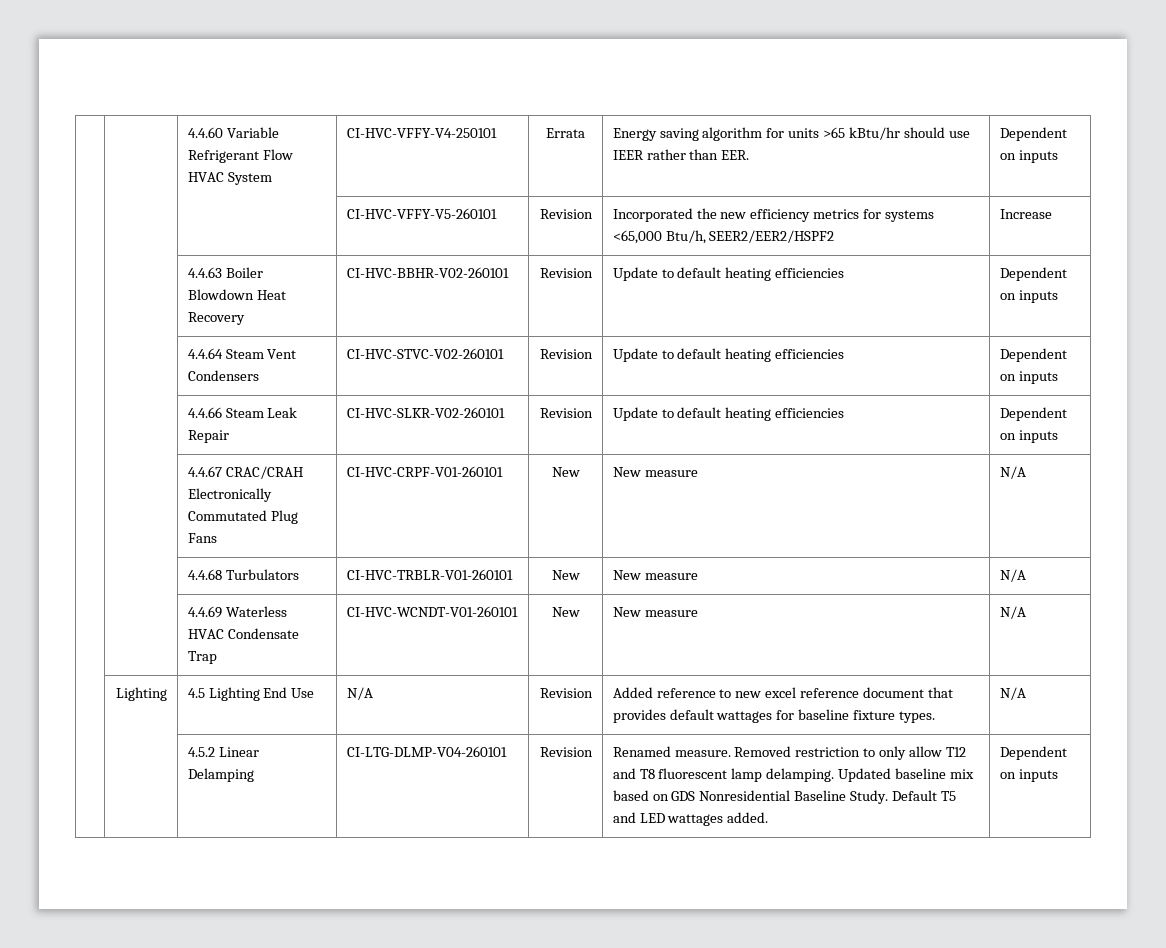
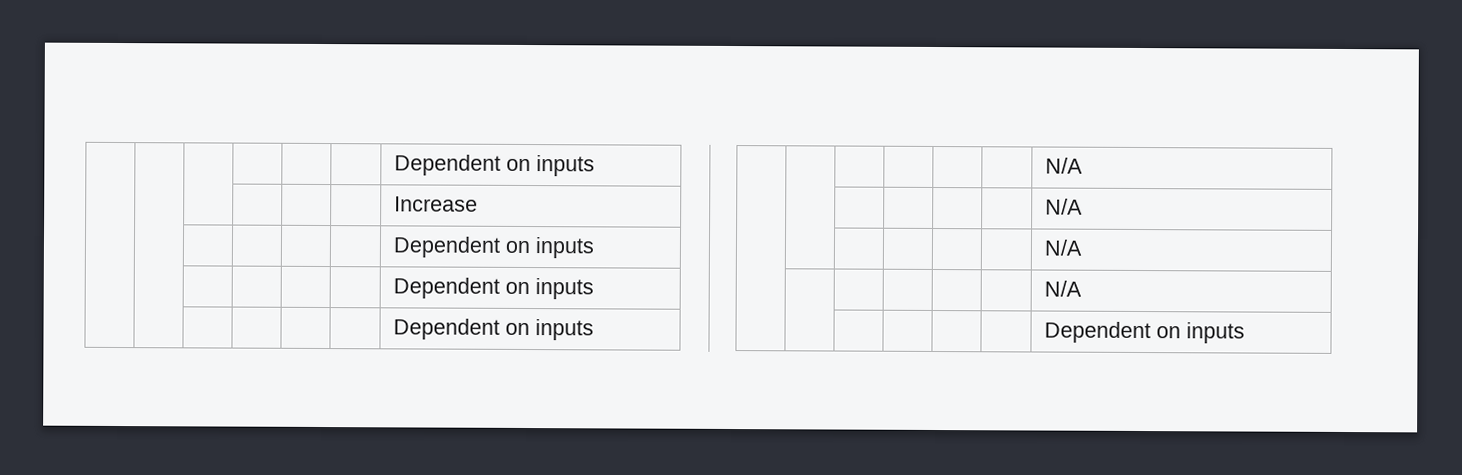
[187,127,279,138] [187,149,293,163] [187,172,272,185] [346,128,497,138] [546,128,585,138] [612,127,970,141] [612,149,750,160] [999,127,1067,141] [999,150,1058,163] [346,208,497,219] [539,209,593,219] [612,208,935,222] [612,230,835,244] [999,209,1052,219] [187,267,263,278] [187,289,286,300] [187,312,245,325] [346,267,509,278] [539,268,593,278] [612,267,845,281] [999,267,1067,281] [999,290,1058,303] [187,348,297,359] [187,370,259,381] [346,348,504,359] [539,349,593,359] [612,348,845,362] [999,348,1067,362] [999,371,1058,384] [187,407,298,418] [187,430,229,443] [346,407,505,418] [539,408,593,418] [612,407,845,421] [999,407,1067,421] [999,430,1058,443] [187,466,303,479] [187,488,272,502] [187,510,298,524] [187,533,217,543] [346,466,503,477] [551,467,580,477] [612,467,698,477] [999,466,1026,479] [187,569,299,580] [346,569,513,580] [551,570,580,580] [612,570,698,580] [999,569,1026,582] [187,606,287,618] [187,628,299,639] [187,651,217,664] [346,606,518,617] [551,607,580,617] [612,607,698,617] [999,606,1026,619] [115,687,167,701] [187,687,315,701] [346,687,373,700] [539,688,593,698] [612,687,954,698] [612,709,936,723] [999,687,1026,700] [187,747,259,757] [187,768,254,782] [346,746,507,757] [539,747,593,757] [612,746,967,760] [612,768,975,782] [612,790,957,804] [612,812,769,826] | | 4.4.60 Variable Refrigerant Flow HVAC System | CI-HVC-VFFY-V4-250101 | Errata | Energy saving algorithm for units >65 kBtu/hr should use IEER rather than EER. | Dependent on inputs // | | | CI-HVC-VFFY-V5-260101 | Revision | Incorporated the new efficiency metrics for systems <65,000 Btu/h, SEER2/EER2/HSPF2 | Increase // | | 4.4.63 Boiler Blowdown Heat Recovery | CI-HVC-BBHR-V02-260101 | Revision | Update to default heating efficiencies | Dependent on inputs // | | 4.4.64 Steam Vent Condensers | CI-HVC-STVC-V02-260101 | Revision | Update to default heating efficiencies | Dependent on inputs // | | 4.4.66 Steam Leak Repair | CI-HVC-SLKR-V02-260101 | Revision | Update to default heating efficiencies | Dependent on inputs // | | 4.4.67 CRAC/CRAH Electronically Commutated Plug Fans | CI-HVC-CRPF-V01-260101 | New | New measure | N/A // | | 4.4.68 Turbulators | CI-HVC-TRBLR-V01-260101 | New | New measure | N/A // | | 4.4.69 Waterless HVAC Condensate Trap | CI-HVC-WCNDT-V01-260101 | New | New measure | N/A // | Lighting | 4.5 Lighting End Use | N/A | Revision | Added reference to new excel reference document that provides default wattages for baseline fixture types. | N/A // | | 4.5.2 Linear Delamping | CI-LTG-DLMP-V04-260101 | Revision | Renamed measure. Removed restriction to only allow T12 and T8 fluorescent lamp delamping. Updated baseline mix based on GDS Nonresidential Baseline Study. Default T5 and LED wattages added. -> [393,154,595,177] [393,196,478,212] [392,236,594,259] [392,277,594,300] [392,318,594,341] [1044,157,1083,174] [1044,198,1083,215] [1043,239,1082,256] [1043,280,1082,297] | | | | | | Dependent on inputs // | | | | | | Increase // | | | | | | Dependent on inputs // | | | | | | Dependent on inputs // | | | | | | Dependent on inputs // | | | | | | N/A // | | | | | | N/A // | | | | | | N/A // | | | | | | N/A // | | | | |

